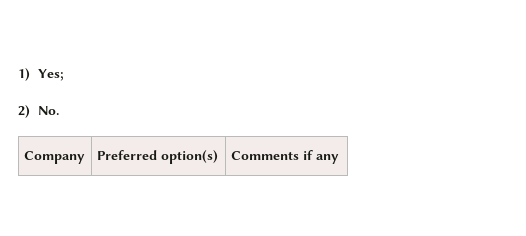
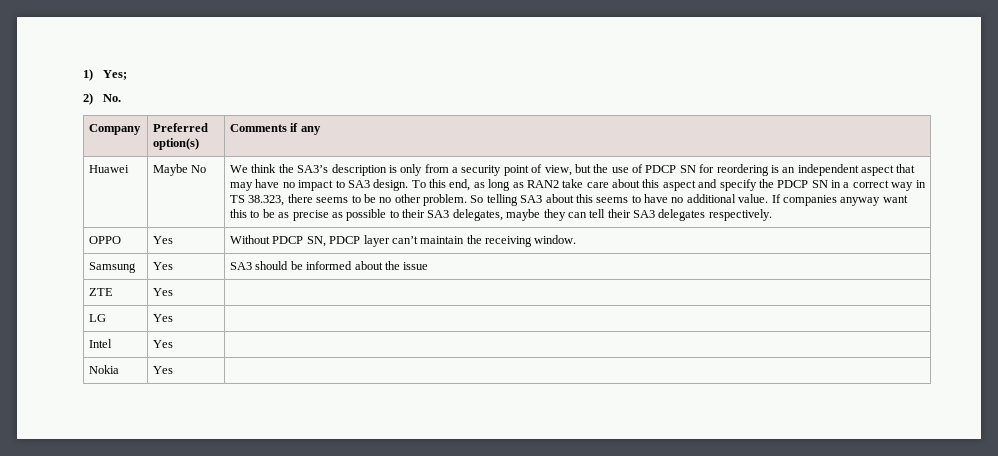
(339, 159) none -> [89,165,130,173] [153,164,207,176] [230,164,916,176] [230,179,926,191] [230,194,908,206] [230,209,772,221] [89,236,122,244] [153,236,174,244] [230,235,577,247] [89,262,137,273] [153,262,174,270] [230,261,429,270] [89,288,114,296] [153,288,174,296] [89,314,107,322] [153,314,174,322] [89,339,113,348] [153,340,174,348] [89,365,120,374] [153,366,174,374] // Huawei | Maybe No | We think the SA3’s description is only from a security point of view, but the use of PDCP SN for reordering is an independent aspect that may have no impact to SA3 design. To this end, as long as RAN2 take care about this aspect and specify the PDCP SN in a correct way in TS 38.323, there seems to be no other problem. So telling SA3 about this seems to have no additional value. If companies anyway want this to be as precise as possible to their SA3 delegates, maybe they can tell their SA3 delegates respectively. // OPPO | Yes | Without PDCP SN, PDCP layer can’t maintain the receiving window. // Samsung | Yes | SA3 should be informed about the issue // ZTE | Yes | // LG | Yes | // Intel | Yes | // Nokia | Yes |

